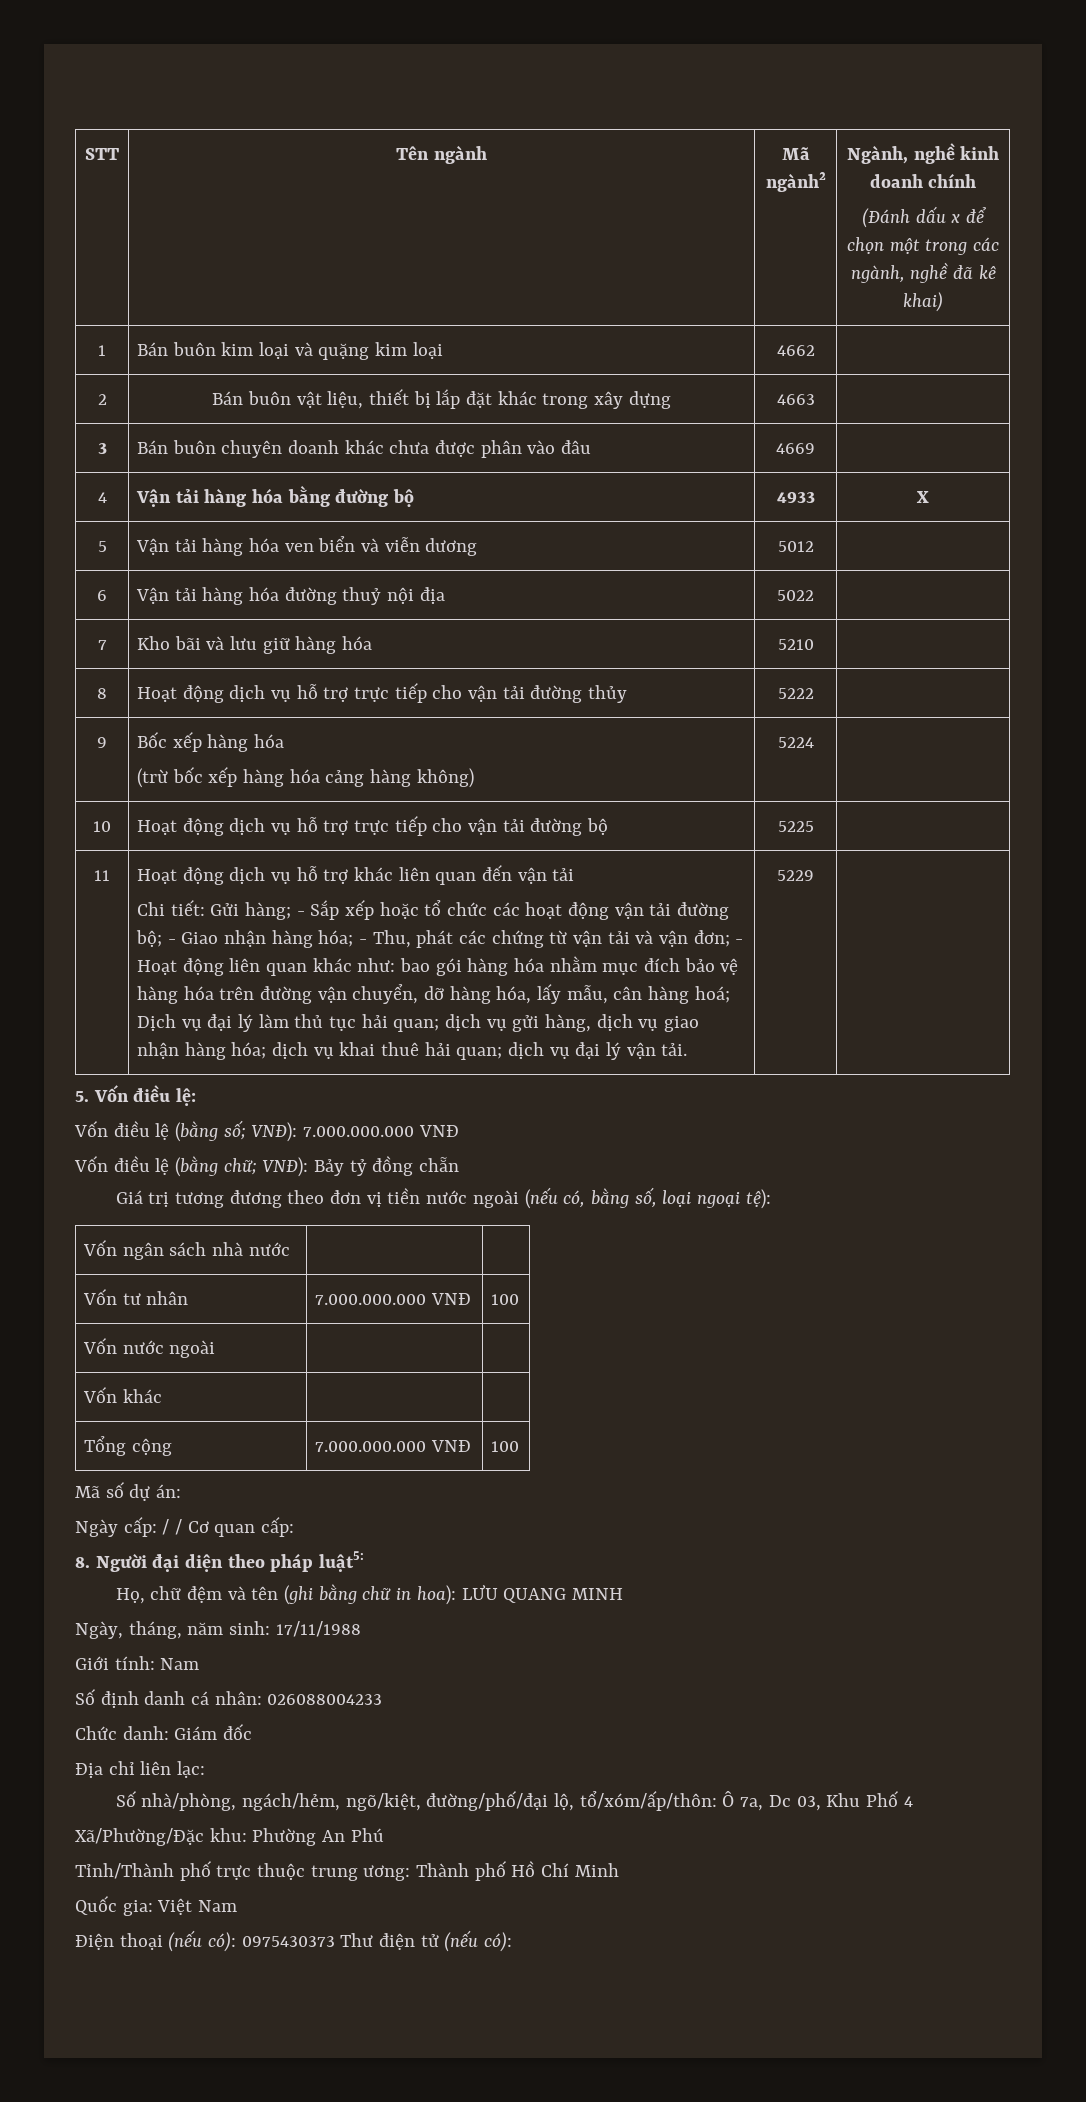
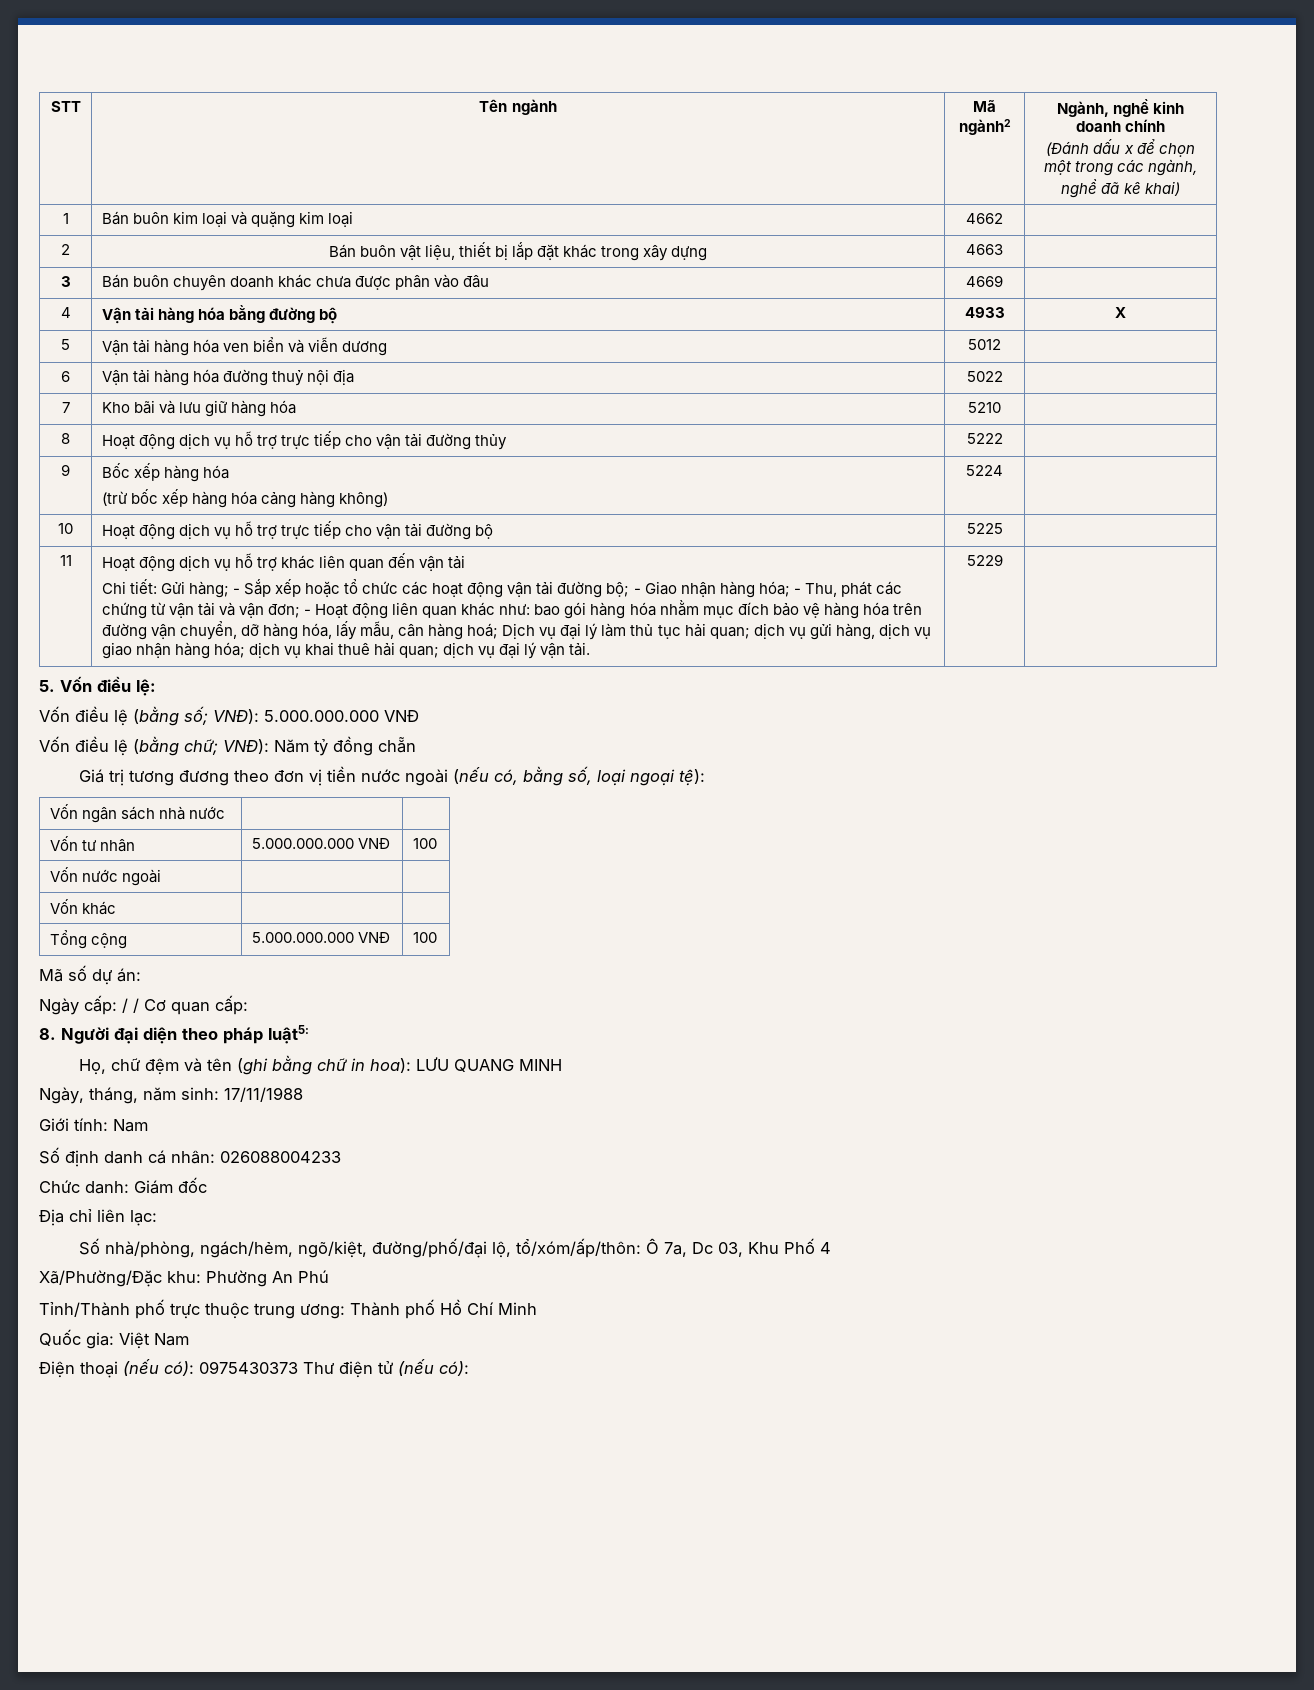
[303,1126,415,1137] 7.000.000.000 -> [264,710,379,722] 5.000.000.000
[314,1159,345,1176] Bảy -> [274,739,309,753] Năm
[315,1294,427,1305] 7.000.000.000 -> [251,838,354,849] 5.000.000.000
[315,1441,427,1452] 7.000.000.000 -> [251,932,354,943] 5.000.000.000

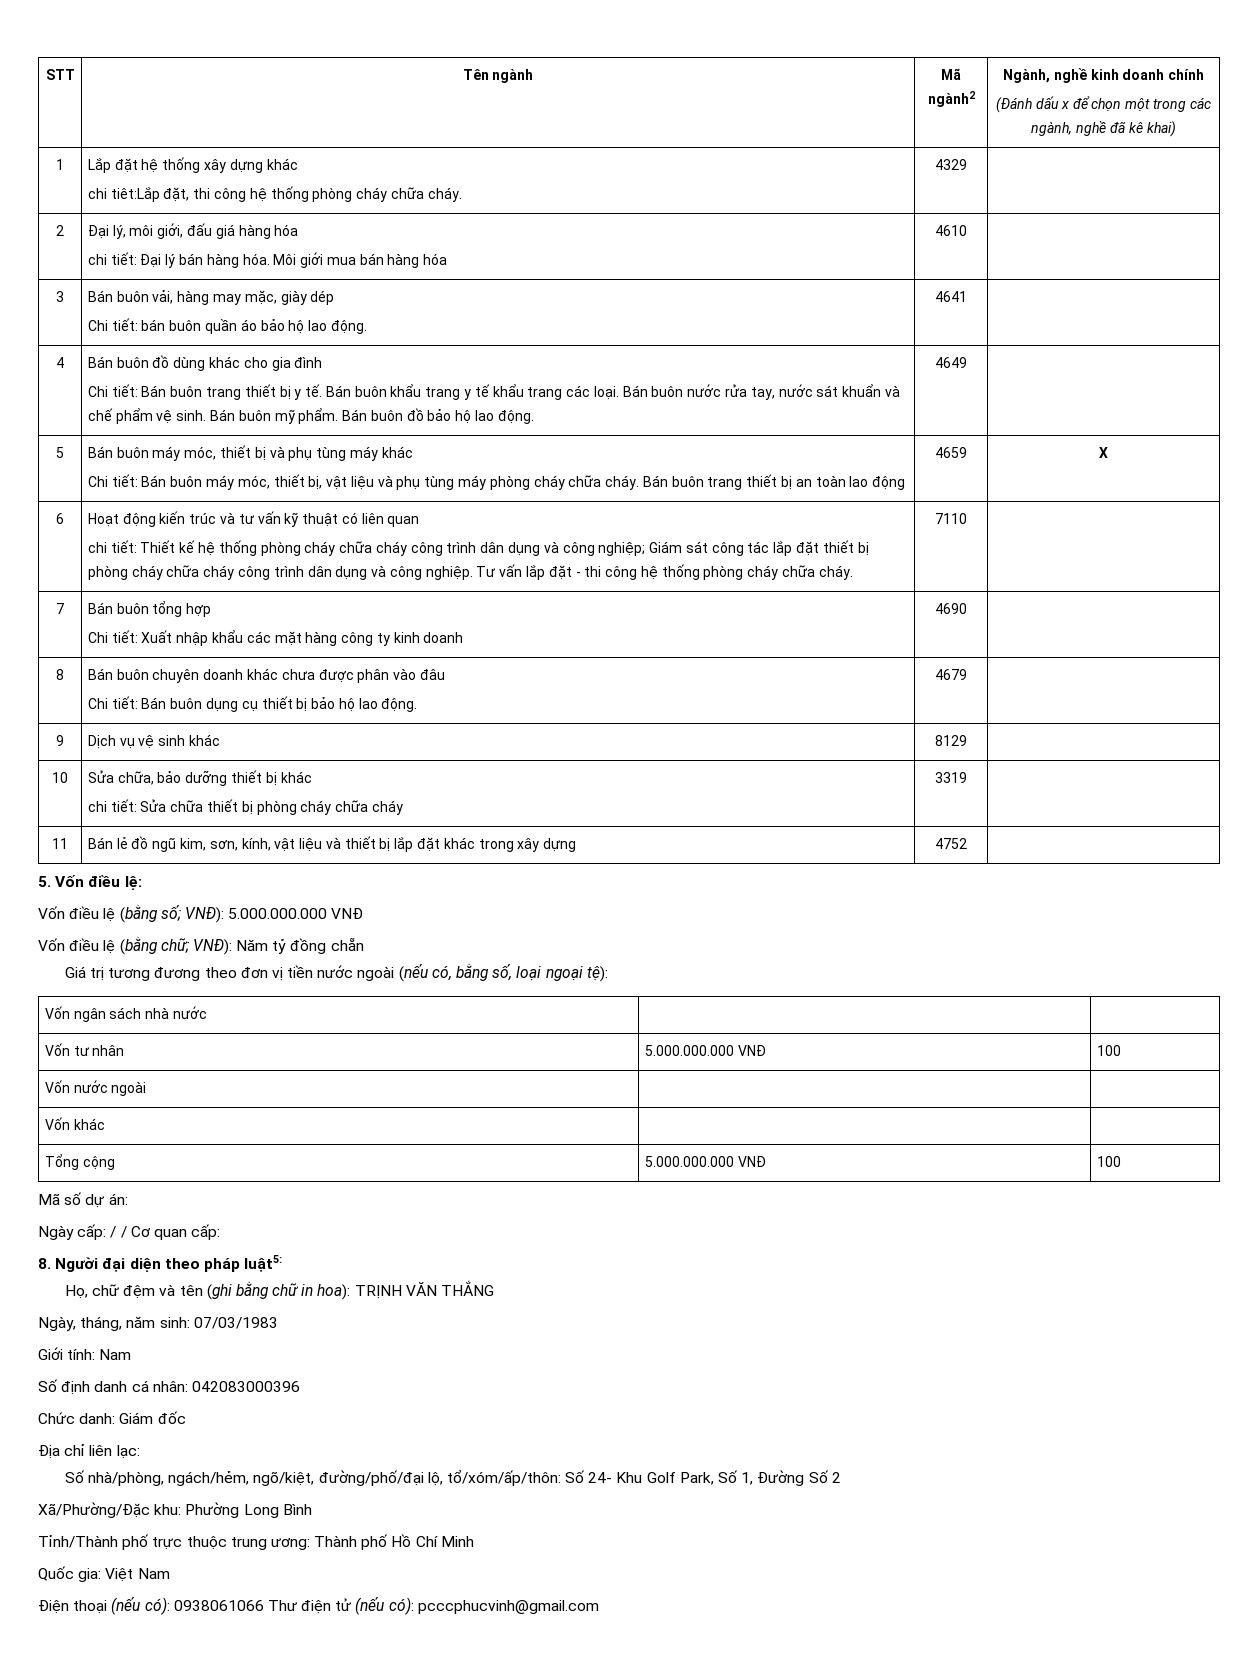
[101,211,354,228] [966,213,1003,224] [61,244,70,255] [328,242,708,261] [966,244,1003,255] [60,276,71,287] Bán buôn kim loại và quặng kim loại | 4662 | // 2 | Bán buôn vật liệu, thiết bị lắp đặt khác trong xây dựng | 4663 | // 3 -> [87,157,298,173] [87,186,462,202] [935,159,967,170] [56,225,64,236] [87,223,299,239] [87,252,448,268] [935,225,967,236] [56,291,64,302] [87,290,335,305] [87,318,367,334] [935,291,967,302] [56,357,64,368] [87,355,323,371] [87,384,900,400] [87,408,534,424] [935,357,967,368] [56,447,64,458] [87,445,413,461] [87,474,906,490] [935,447,967,458] [1099,447,1108,458] [56,513,64,524] [87,511,420,527] [87,540,869,556] [87,564,853,580] [935,513,967,524] [56,603,64,614] [87,601,212,617] [87,630,464,646] [935,603,967,614] [56,669,64,680] Lắp đặt hệ thống xây dựng khác // chi tiêt:Lắp đặt, thi công hệ thống phòng cháy chữa cháy. | 4329 | // 2 | Đại lý, môi giới, đấu giá hàng hóa // chi tiết: Đại lý bán hàng hóa. Môi giới mua bán hàng hóa | 4610 | // 3 | Bán buôn vải, hàng may mặc, giày dép // Chi tiết: bán buôn quần áo bảo hộ lao động. | 4641 | // 4 | Bán buôn đồ dùng khác cho gia đình // Chi tiết: Bán buôn trang thiết bị y tế. Bán buôn khẩu trang y tế khẩu trang các loại. Bán buôn nước rửa tay, nước sát khuẩn và chế phẩm vệ sinh. Bán buôn mỹ phẩm. Bán buôn đồ bảo hộ lao động. | 4649 | // 5 | Bán buôn máy móc, thiết bị và phụ tùng máy khác // Chi tiết: Bán buôn máy móc, thiết bị, vật liệu và phụ tùng máy phòng cháy chữa cháy. Bán buôn trang thiết bị an toàn lao động | 4659 | X // 6 | Hoạt động kiến trúc và tư vấn kỹ thuật có liên quan // chi tiết: Thiết kế hệ thống phòng cháy chữa cháy công trình dân dụng và công nghiệp; Giám sát công tác lắp đặt thiết bị phòng cháy chữa cháy công trình dân dụng và công nghiệp. Tư vấn lắp đặt - thi công hệ thống phòng cháy chữa cháy. | 7110 | // 7 | Bán buôn tổng hợp // Chi tiết: Xuất nhập khẩu các mặt hàng công ty kinh doanh | 4690 | // 8
[966,275,1003,287] [60,307,71,318] [101,305,337,324] [964,307,1005,318] [1115,307,1126,318] [61,339,70,350] [101,337,388,356] [968,339,1001,350] [61,371,70,382] [101,369,355,386] [966,371,1003,382] [61,402,70,413] [101,400,296,417] [968,402,1001,413] [61,433,70,444] [101,431,508,450] [966,433,1003,444] [61,464,70,476] [101,463,229,482] [101,489,389,508] [966,465,1003,476] [58,523,73,534] [101,521,494,540] [966,523,1003,534] [59,555,72,566] [101,553,466,572] [101,579,902,598] [101,600,922,619] [101,621,931,640] [101,642,591,659] [966,554,1003,566] | 4669 | // 4 | Vận tải hàng hóa bằng đường bộ | 4933 | X // 5 | Vận tải hàng hóa ven biển và viễn dương | 5012 | // 6 | Vận tải hàng hóa đường thuỷ nội địa | 5022 | // 7 | Kho bãi và lưu giữ hàng hóa | 5210 | // 8 | Hoạt động dịch vụ hỗ trợ trực tiếp cho vận tải đường thủy | 5222 | // 9 | Bốc xếp hàng hóa // (trừ bốc xếp hàng hóa cảng hàng không) | 5224 | // 10 | Hoạt động dịch vụ hỗ trợ trực tiếp cho vận tải đường bộ | 5225 | // 11 | Hoạt động dịch vụ hỗ trợ khác liên quan đến vận tải // Chi tiết: Gửi hàng; - Sắp xếp hoặc tổ chức các hoạt động vận tải đường bộ; - Giao nhận hàng hóa; - Thu, phát các chứng từ vận tải và vận đơn; - Hoạt động liên quan khác như: bao gói hàng hóa nhằm mục đích bảo vệ hàng hóa trên đường vận chuyển, dỡ hàng hóa, lấy mẫu, cân hàng hoá; Dịch vụ đại lý làm thủ tục hải quan; dịch vụ gửi hàng, dịch vụ giao nhận hàng hóa; dịch vụ khai thuê hải quan; dịch vụ đại lý vận tải. | 5229 -> [87,696,418,712] [935,669,967,680] [56,735,64,746] [87,734,220,749] [935,735,967,746] [52,772,68,783] [87,770,312,786] [87,799,403,815] [935,772,967,783] [52,838,68,849] [87,836,577,852] [935,838,967,849] // Chi tiết: Bán buôn dụng cụ thiết bị bảo hộ lao động. | 4679 | // 9 | Dịch vụ vệ sinh khác | 8129 | // 10 | Sửa chữa, bảo dưỡng thiết bị khác // chi tiết: Sửa chữa thiết bị phòng cháy chữa cháy | 3319 | // 11 | Bán lẻ đồ ngũ kim, sơn, kính, vật liệu và thiết bị lắp đặt khác trong xây dựng | 4752
[415,1057,562,1072] LƯU QUANG MINH -> [354,1280,495,1299] TRỊNH VĂN THẮNG
[224,1087,303,1102] 17/11/1988 -> [193,1317,278,1329] 07/03/1983
[220,1151,341,1163] 026088004233 -> [191,1381,300,1392] 042083000396
[645,1238,831,1257] Ô 7a, Dc 03, Khu Phố 4 -> [565,1470,841,1486] Số 24- Khu Golf Park, Số 1, Đường Số 2
[272,1270,329,1283] An Phú -> [243,1504,312,1518] Long Bình
[199,1361,298,1374] 0975430373 -> [173,1600,264,1611] 0938061066
(469, 1368) none -> [417,1600,599,1614] pcccphucvinh@gmail.com

